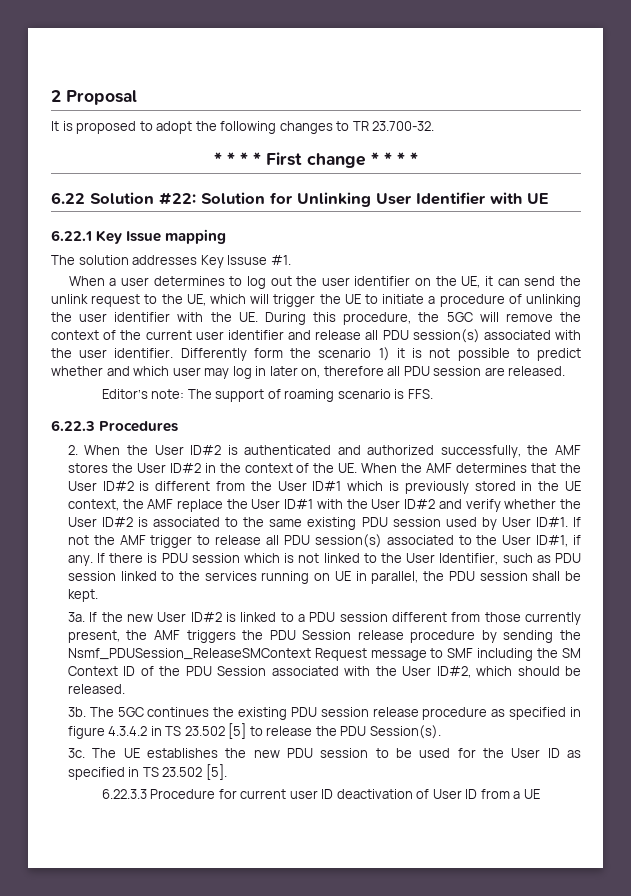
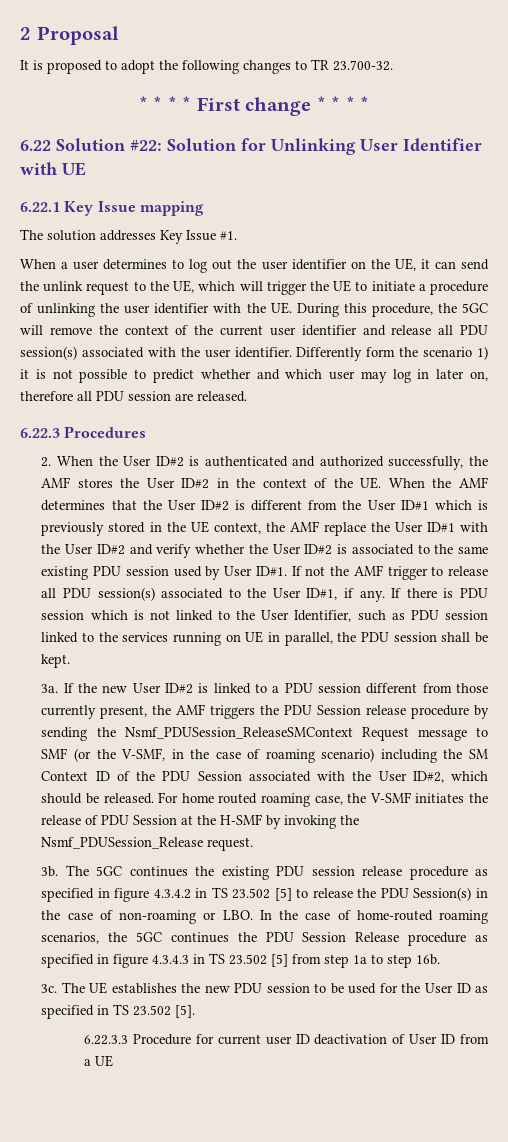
[227,255,268,265] Issuse -> [186,230,216,241] Issue
[101,389,433,402] // Editor’s note: The support of roaming scenario is FFS. -> (247, 396) none
(474, 653) none -> [73,748,375,763] (or the V-SMF, in the case of roaming scenario)
(125, 689) none -> [158,792,489,807] [41,814,360,829] [41,837,254,851] For home routed roaming case, the V-SMF initiates the release of PDU Session at the H-SMF by invoking the Nsmf_PDUSession_Release request.
[369,725,441,739] Session(s). -> [413,887,488,901] [41,910,489,924] [41,932,489,946] [41,953,441,968] Session(s) in the case of non-roaming or LBO. In the case of home-routed roaming scenarios, the 5GC continues the PDU Session Release procedure as specified in figure 4.3.4.3 in TS 23.502 [5] from step 1a to step 16b.

